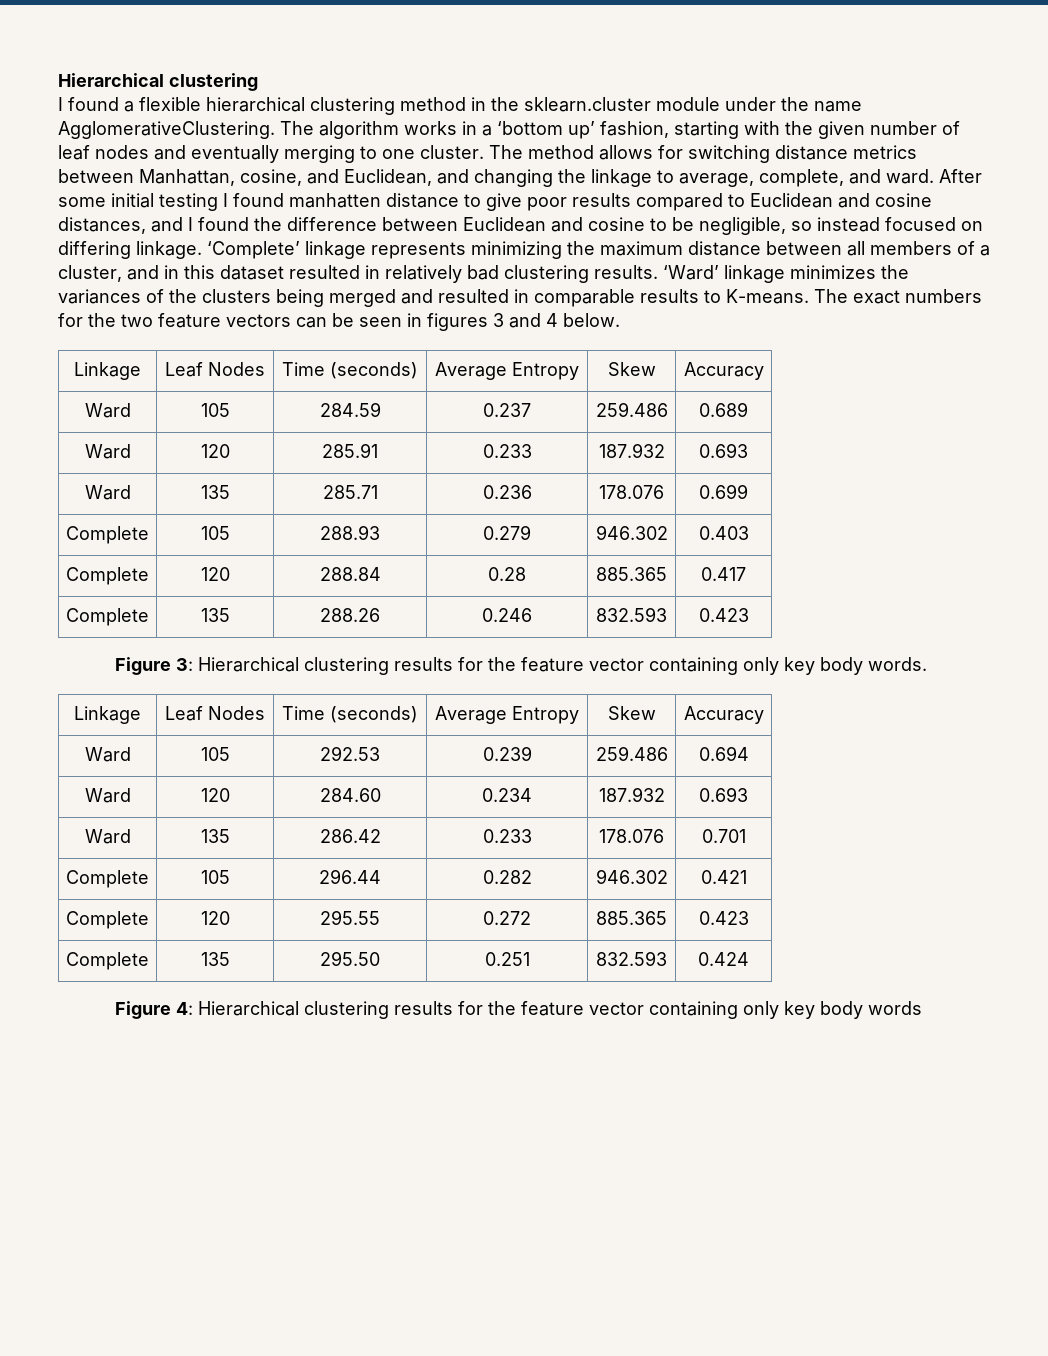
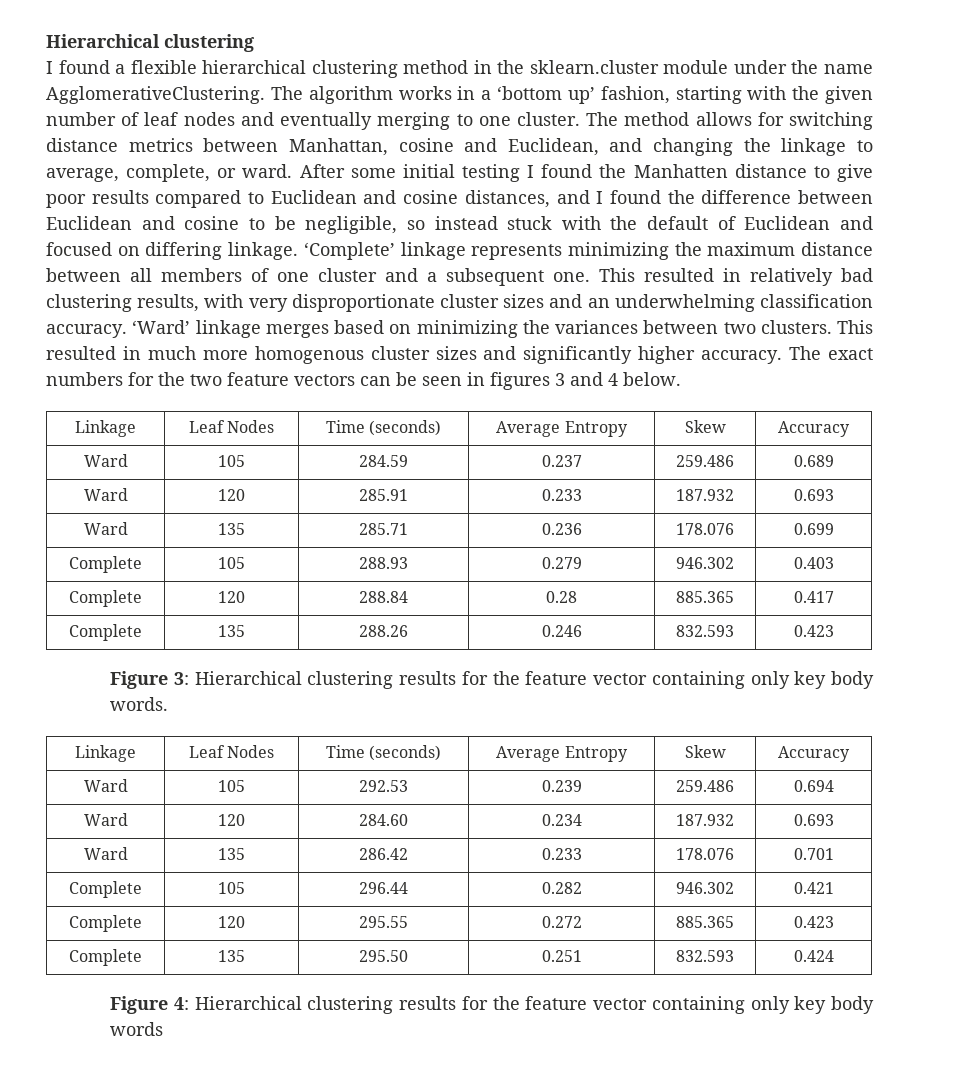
[240,169,302,186] cosine, -> [398,138,454,152] cosine
[849,169,881,184] and -> [217,168,237,178] or
[289,193,381,208] manhatten -> [599,164,728,178] the Manhatten
(880, 224) none -> [507,216,873,230] stuck with the default of Euclidean and
[980,245,990,256] [58,265,284,282] a cluster, and in this dataset -> [277,268,635,286] one cluster and a subsequent one. This
[594,265,909,283] [58,289,809,307] results. ‘Ward’ linkage minimizes the variances of the clusters being merged and resulted in comparable results to K-means. -> [137,294,873,312] [46,320,873,338] [46,346,783,364] results, with very disproportionate cluster sizes and an underwhelming classification accuracy. ‘Ward’ linkage merges based on minimizing the variances between two clusters. This resulted in much more homogenous cluster sizes and significantly higher accuracy.

